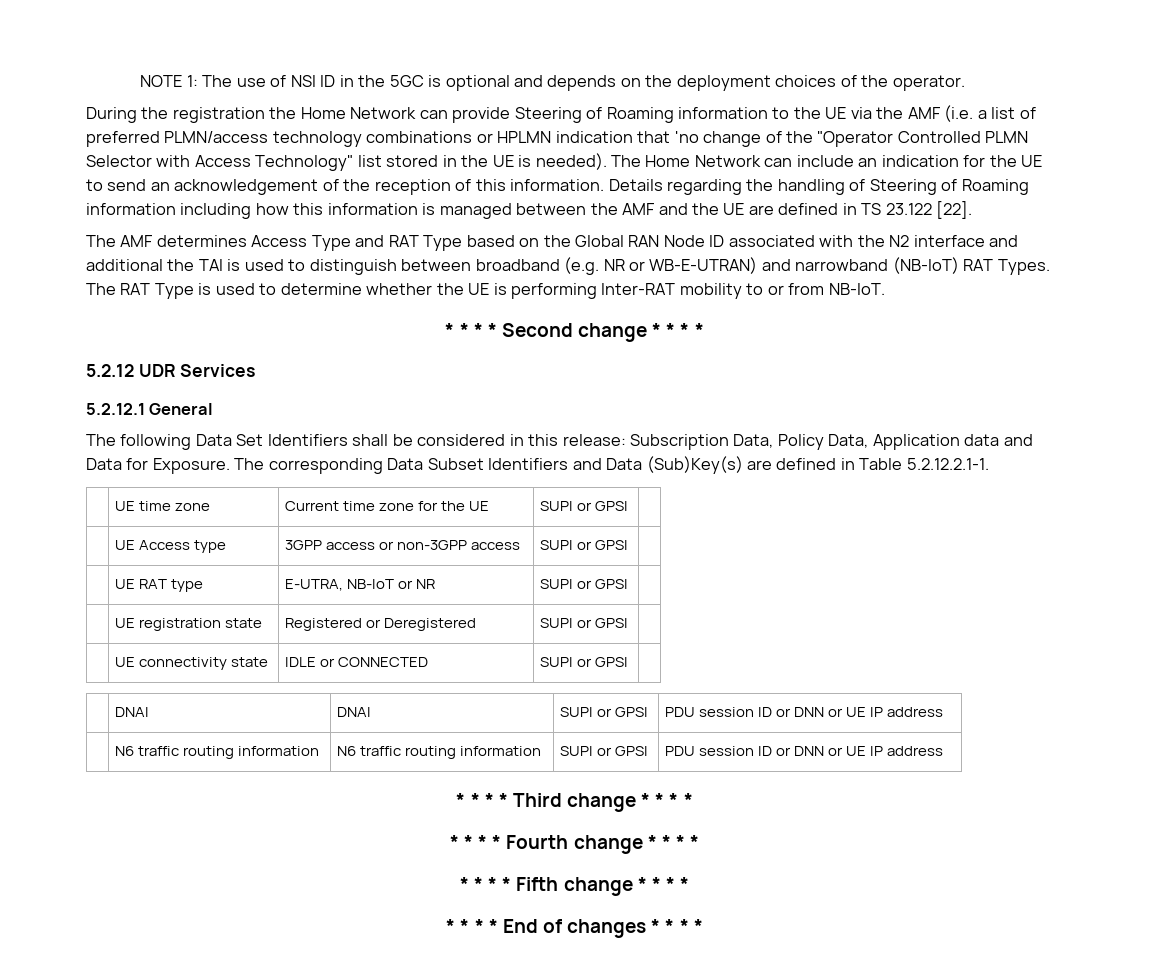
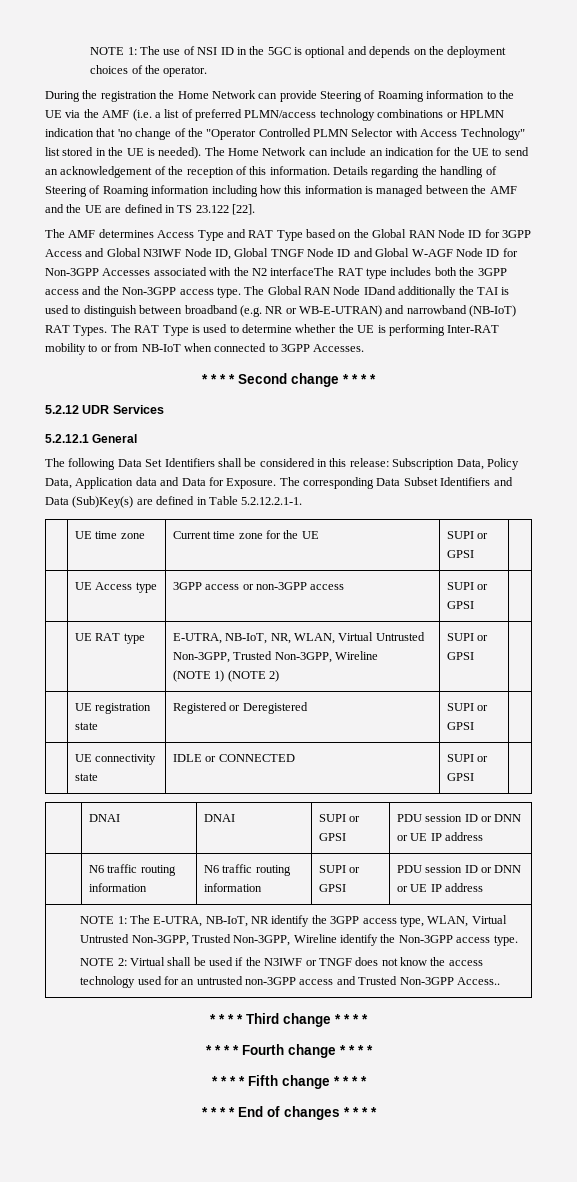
[728,235,1019,247] [86,259,163,271] associated with the N2 interface and additional -> [484,229,531,238] [45,248,518,260] [45,267,507,279] [45,286,457,298] for 3GPP Access and Global N3IWF Node ID, Global TNGF Node ID and Global W-AGF Node ID for Non-3GPP Accesses associated with the N2 interfaceThe RAT type includes both the 3GPP access and the Non-3GPP access type. The Global RAN Node IDand additionally
[828,283,885,295] NB-IoT. -> [141,343,365,352] NB-IoT when connected to 3GPP Accesses.
[346,579,436,589] NB-IoT or NR -> [225,632,425,644] [172,651,379,663] [172,670,280,682] NB-IoT, NR, WLAN, Virtual Untrusted Non-3GPP, Trusted Non-3GPP, Wireline // (NOTE 1) (NOTE 2)
(944, 751) none -> [80,915,507,927] [80,934,518,946] [80,957,483,966] [80,976,500,988] // NOTE 1: The E-UTRA, NB-IoT, NR identify the 3GPP access type, WLAN, Virtual Untrusted Non-3GPP, Trusted Non-3GPP, Wireline identify the Non-3GPP access type. // NOTE 2: Virtual shall be used if the N3IWF or TNGF does not know the access technology used for an untrusted non-3GPP access and Trusted Non-3GPP Access..

